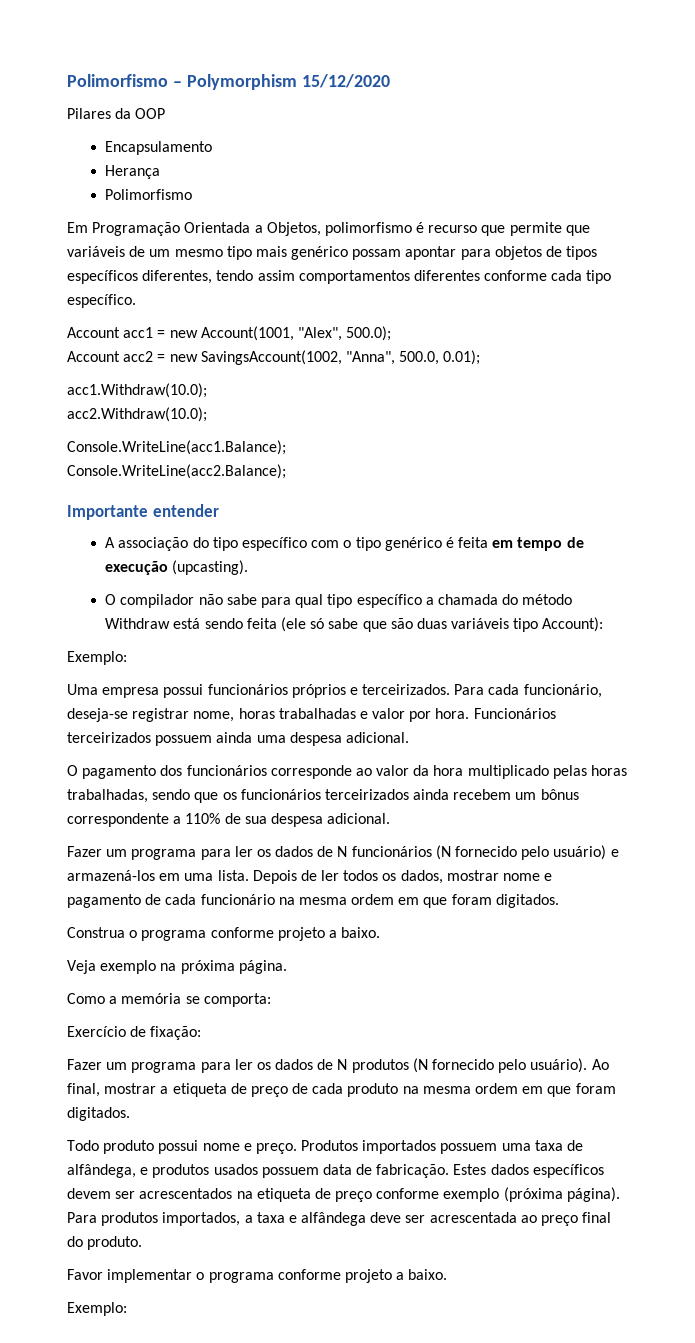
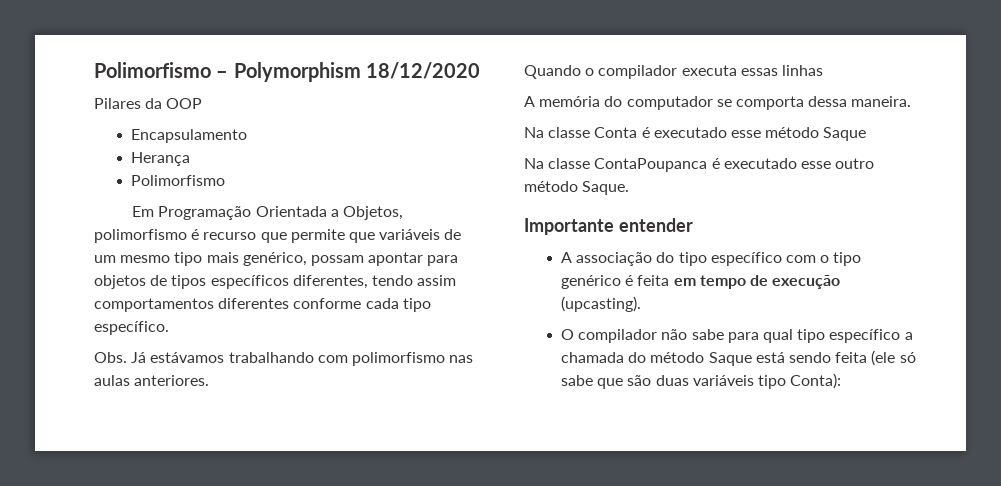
[301,74,390,88] 15/12/2020 -> [365,62,480,79] 18/12/2020
[291,246,349,260] genérico -> [242,252,307,266] genérico,
[67,326,392,341] [67,350,481,365] [67,383,207,398] [67,407,207,422] [67,440,286,455] [67,464,286,479] Account acc1 = new Account(1001, "Alex", 500.0); // Account acc2 = new SavingsAccount(1002, "Anna", 500.0, 0.01); // acc1.Withdraw(10.0); // acc2.Withdraw(10.0); // Console.WriteLine(acc1.Balance); // Console.WriteLine(acc2.Balance); -> [94,352,474,366] [94,375,210,386] [524,65,823,79] [524,96,912,110] [524,127,867,141] [524,158,875,172] [524,181,630,195] Obs. Já estávamos trabalhando com polimorfismo nas aulas anteriores. // Quando o compilador executa essas linhas // A memória do computador se comporta dessa maneira. // Na classe Conta é executado esse método Saque // Na classe ContaPoupanca é executado esse outro método Saque.
[105,618,171,629] Withdraw -> [708,352,752,366] Saque
[542,617,604,632] [67,651,127,665] [67,684,602,698] [67,708,556,722] [67,732,409,746] [67,765,628,779] [67,789,579,803] [67,813,391,827] [67,845,619,860] [67,870,553,884] [67,894,559,908] [67,927,381,941] [67,960,287,974] [67,993,271,1007] [67,1026,202,1040] [67,1058,609,1073] [67,1083,616,1097] [67,1107,130,1121] [67,1140,584,1154] [67,1164,604,1178] [67,1187,620,1202] [67,1212,612,1226] [67,1236,143,1250] [67,1269,448,1283] [67,1302,127,1316] Account): // Exemplo: // Uma empresa possui funcionários próprios e terceirizados. Para cada funcionário, deseja-se registrar nome, horas trabalhadas e valor por hora. Funcionários terceirizados possuem ainda uma despesa adicional. // O pagamento dos funcionários corresponde ao valor da hora multiplicado pelas horas trabalhadas, sendo que os funcionários terceirizados ainda recebem um bônus correspondente a 110% de sua despesa adicional. // Fazer um programa para ler os dados de N funcionários (N fornecido pelo usuário) e armazená-los em uma lista. Depois de ler todos os dados, mostrar nome e pagamento de cada funcionário na mesma ordem em que foram digitados. // Construa o programa conforme projeto a baixo. // Veja exemplo na próxima página. // Como a memória se comporta: // Exercício de fixação: // Fazer um programa para ler os dados de N produtos (N fornecido pelo usuário). Ao final, mostrar a etiqueta de preço de cada produto na mesma ordem em que foram digitados. // Todo produto possui nome e preço. Produtos importados possuem uma taxa de alfândega, e produtos usados possuem data de fabricação. Estes dados específicos devem ser acrescentados na etiqueta de preço conforme exemplo (próxima página). Para produtos importados, a taxa e alfândega deve ser acrescentada ao preço final do produto. // Favor implementar o programa conforme projeto a baixo. // Exemplo: -> [790,373,842,389] Conta):

